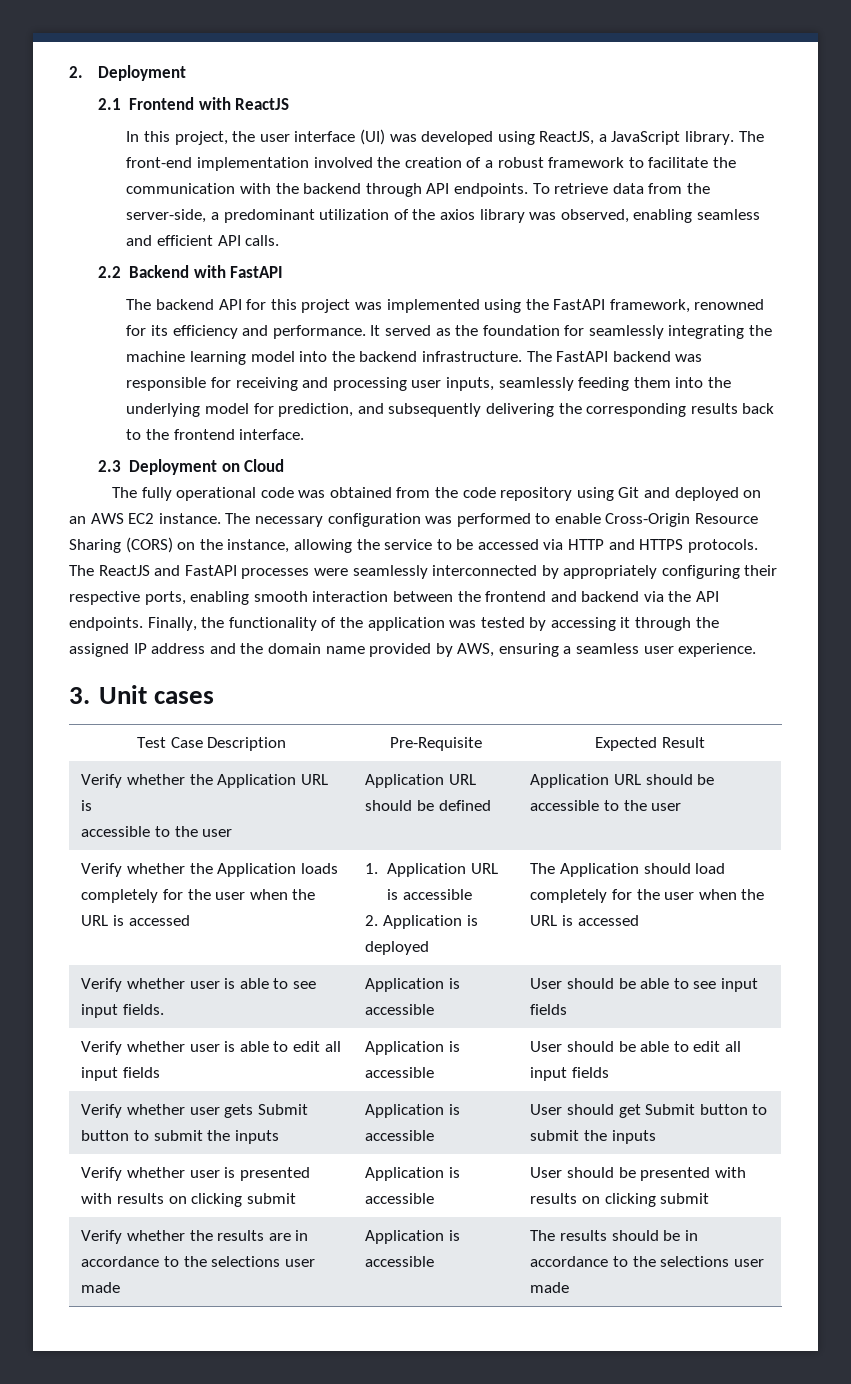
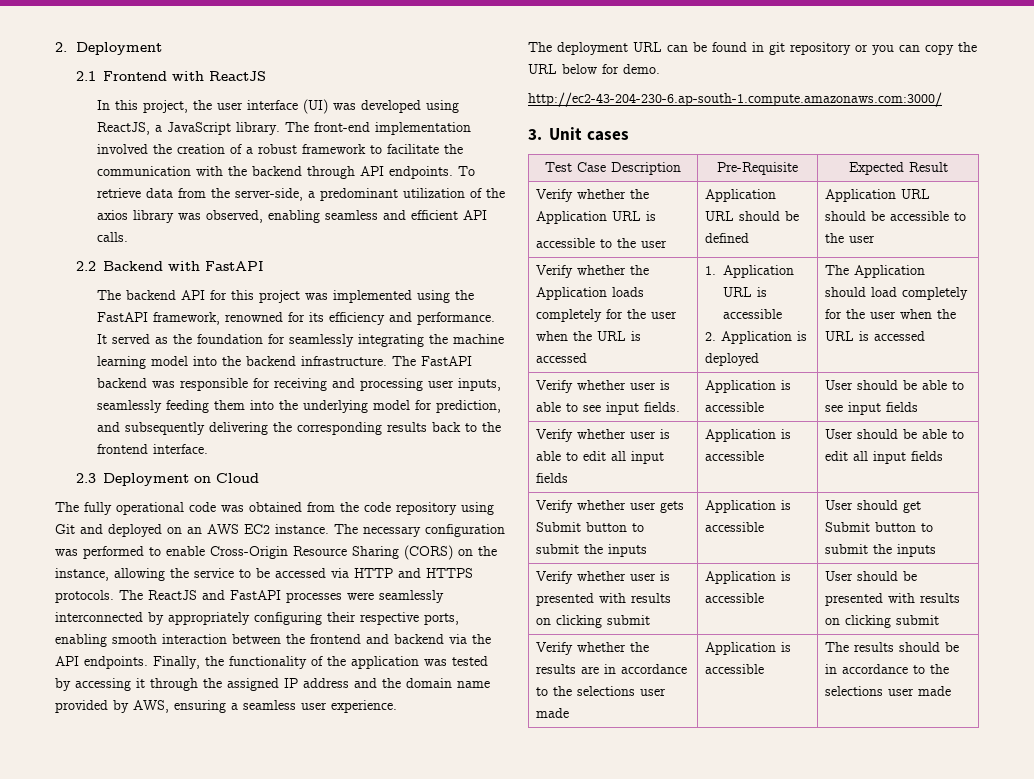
(757, 650) none -> [528,42,977,55] [528,64,660,74] [528,92,942,107] // The deployment URL can be found in git repository or you can copy the URL below for demo. // http://ec2-43-204-230-6.ap-south-1.compute.amazonaws.com:3000/

